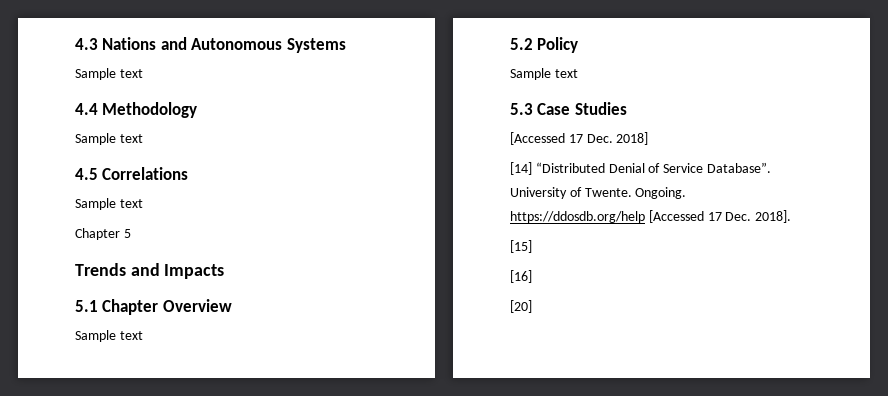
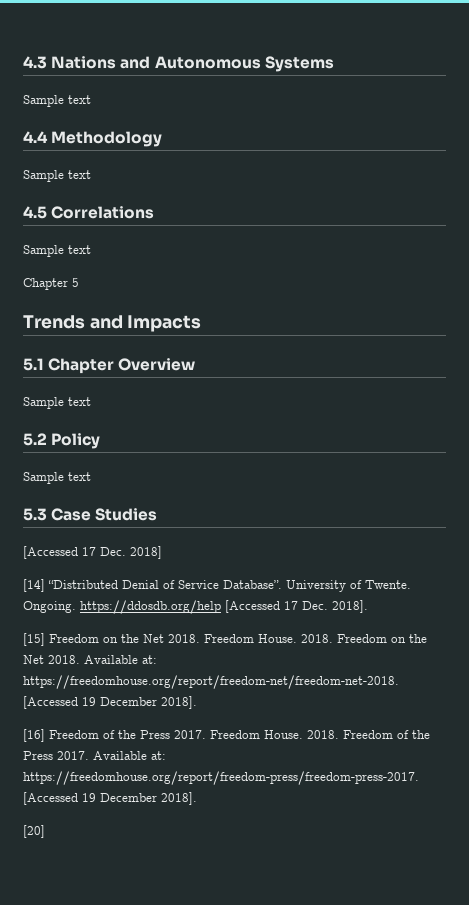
[510,270,532,283] // [16] -> [49,634,427,643] [23,655,157,664] [23,675,399,689] [23,696,197,709] [23,729,430,742] [23,751,166,760] [23,771,419,785] [23,792,197,805] Freedom on the Net 2018. Freedom House. 2018. Freedom on the Net 2018. Available at: https://freedomhouse.org/report/freedom-net/freedom-net-2018. [Accessed 19 December 2018]. // [16] Freedom of the Press 2017. Freedom House. 2018. Freedom of the Press 2017. Available at: https://freedomhouse.org/report/freedom-press/freedom-press-2017. [Accessed 19 December 2018].

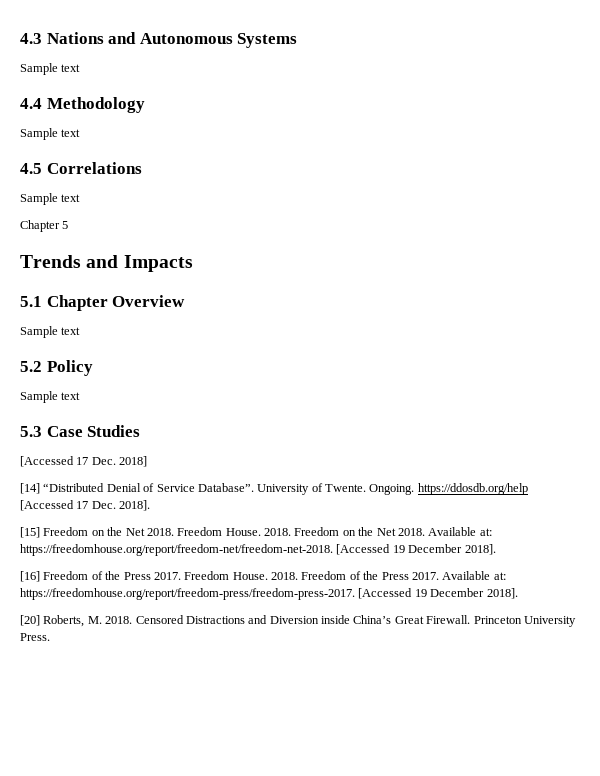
(45, 831) none -> [43,615,576,627] [20,633,50,641] Roberts, M. 2018. Censored Distractions and Diversion inside China’s Great Firewall. Princeton University Press.

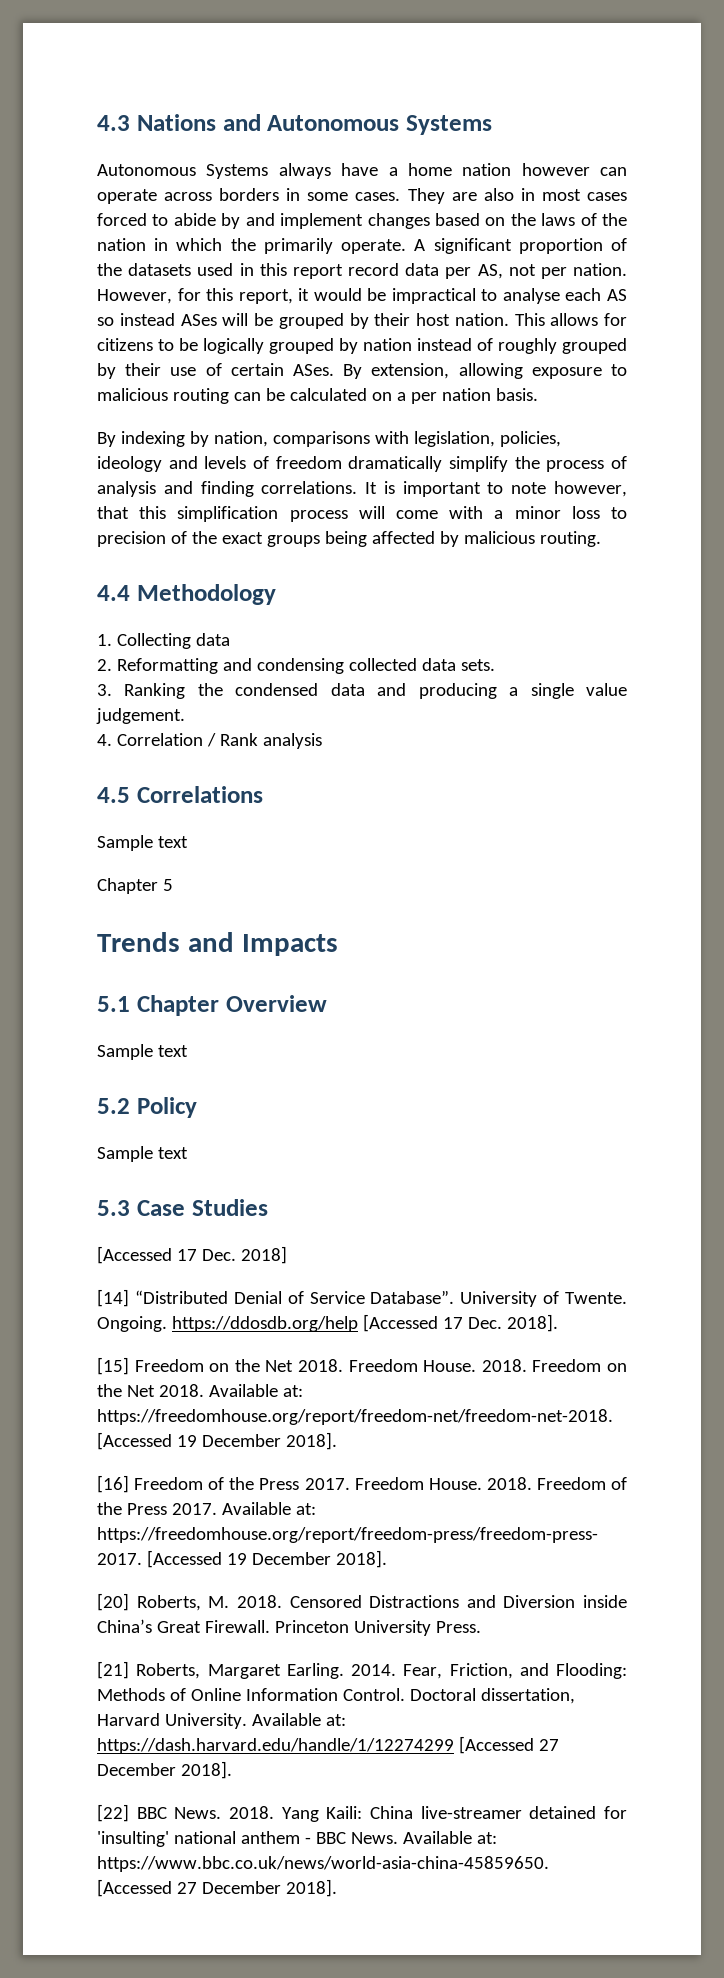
[20,63,81,75] [20,97,145,113] [20,128,81,140] Sample text // 4.4 Methodology // Sample text -> [97,163,627,179] [97,188,627,204] [97,213,627,229] [97,238,627,254] [97,263,627,279] [97,288,627,304] [97,313,627,329] [97,338,627,354] [97,363,627,379] [97,388,538,404] [97,431,561,447] [97,456,627,472] [97,481,627,497] [97,506,627,522] [97,531,601,547] [97,584,276,605] [97,633,230,649] [97,658,495,674] [97,683,628,699] [96,708,185,724] [97,733,322,749] Autonomous Systems always have a home nation however can operate across borders in some cases. They are also in most cases forced to abide by and implement changes based on the laws of the nation in which the primarily operate. A significant proportion of the datasets used in this report record data per AS, not per nation. However, for this report, it would be impractical to analyse each AS so instead ASes will be grouped by their host nation. This allows for citizens to be logically grouped by nation instead of roughly grouped by their use of certain ASes. By extension, allowing exposure to malicious routing can be calculated on a per nation basis. // By indexing by nation, comparisons with legislation, policies, ideology and levels of freedom dramatically simplify the process of analysis and finding correlations. It is important to note however, that this simplification process will come with a minor loss to precision of the exact groups being affected by malicious routing. // 4.4 Methodology // 1. Collecting data // 2. Reformatting and condensing collected data sets. // 3. Ranking the condensed data and producing a single value judgement. // 4. Correlation / Rank analysis
(50, 637) none -> [97,1661,627,1679] [97,1688,575,1704] [97,1713,346,1729] [97,1736,559,1754] [97,1761,232,1779] [97,1804,627,1822] [97,1831,497,1847] [97,1856,549,1872] [97,1879,337,1897] // [21] Roberts, Margaret Earling. 2014. Fear, Friction, and Flooding: Methods of Online Information Control. Doctoral dissertation, Harvard University. Available at: https://dash.harvard.edu/handle/1/12274299 [Accessed 27 December 2018]. // [22] BBC News. 2018. Yang Kaili: China live-streamer detained for 'insulting' national anthem - BBC News. Available at: https://www.bbc.co.uk/news/world-asia-china-45859650. [Accessed 27 December 2018].

